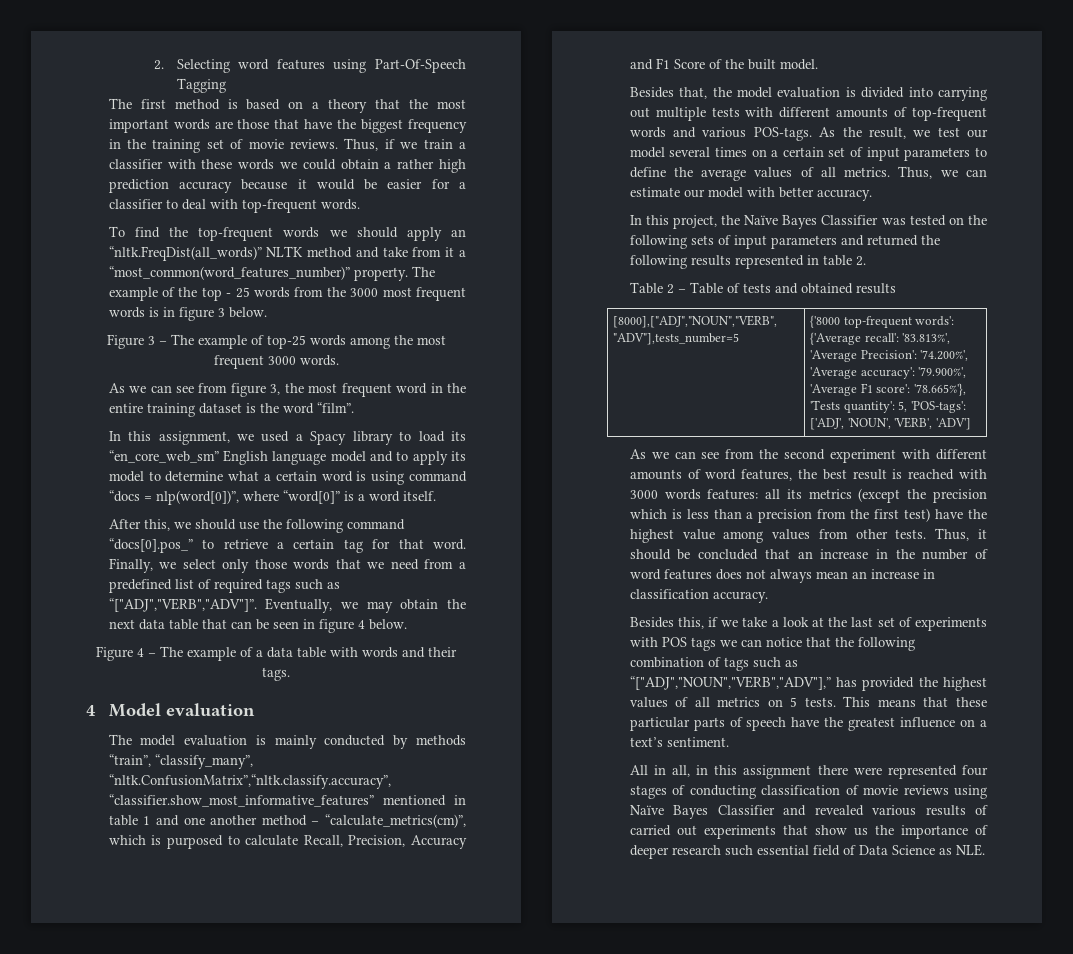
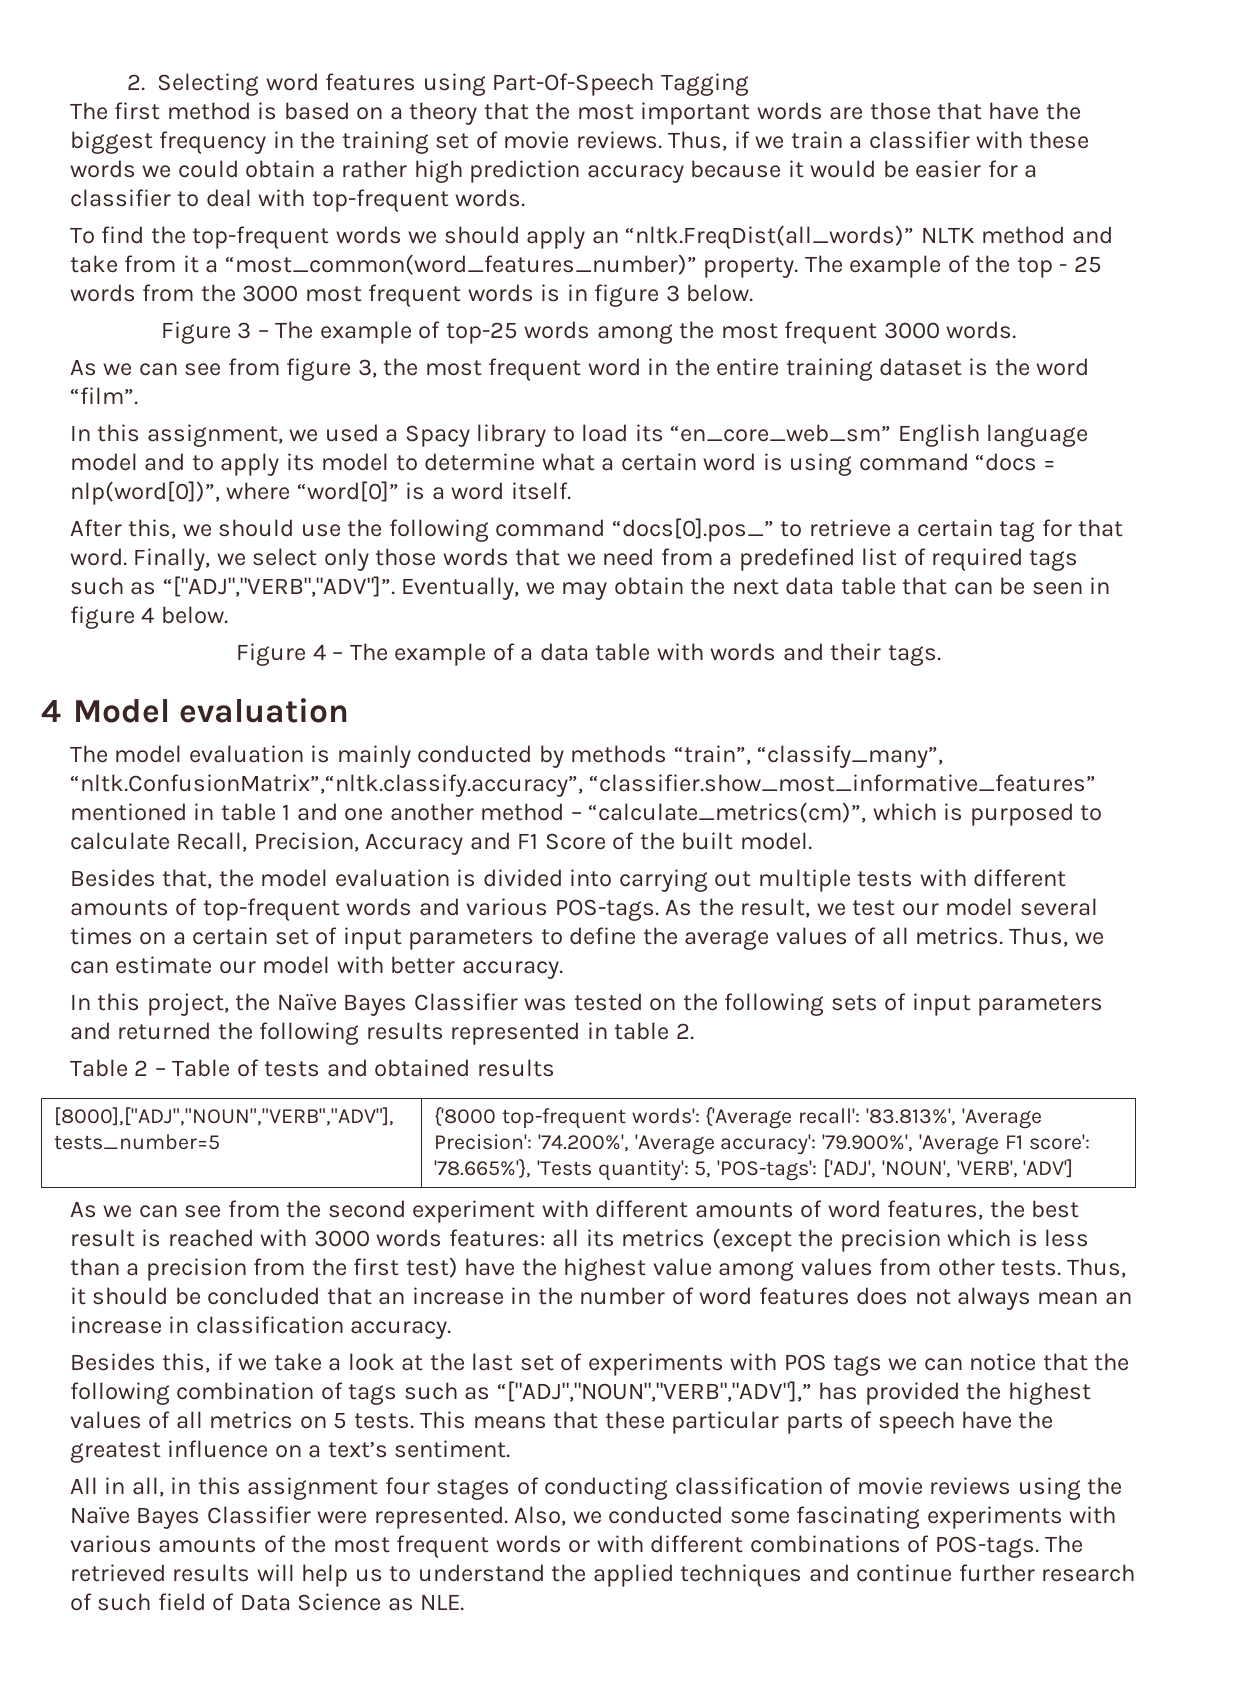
[817,765,957,779] there were represented -> (379, 1488) none
[629,805,988,819] [629,825,988,839] [629,845,809,859] Naïve Bayes Classifier and revealed various results of carried out experiments that show us the importance of deeper research such essential -> [1086,1477,1122,1495] [69,1506,1117,1529] [69,1535,1084,1558] [69,1564,1136,1587] [69,1593,152,1611] the Naïve Bayes Classifier were represented. Also, we conducted some fascinating experiments with various amounts of the most frequent words or with different combinations of POS-tags. The retrieved results will help us to understand the applied techniques and continue further research of such

